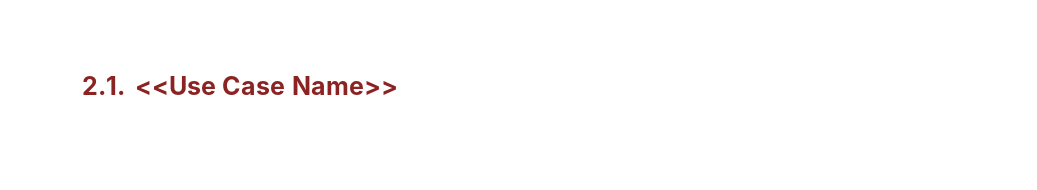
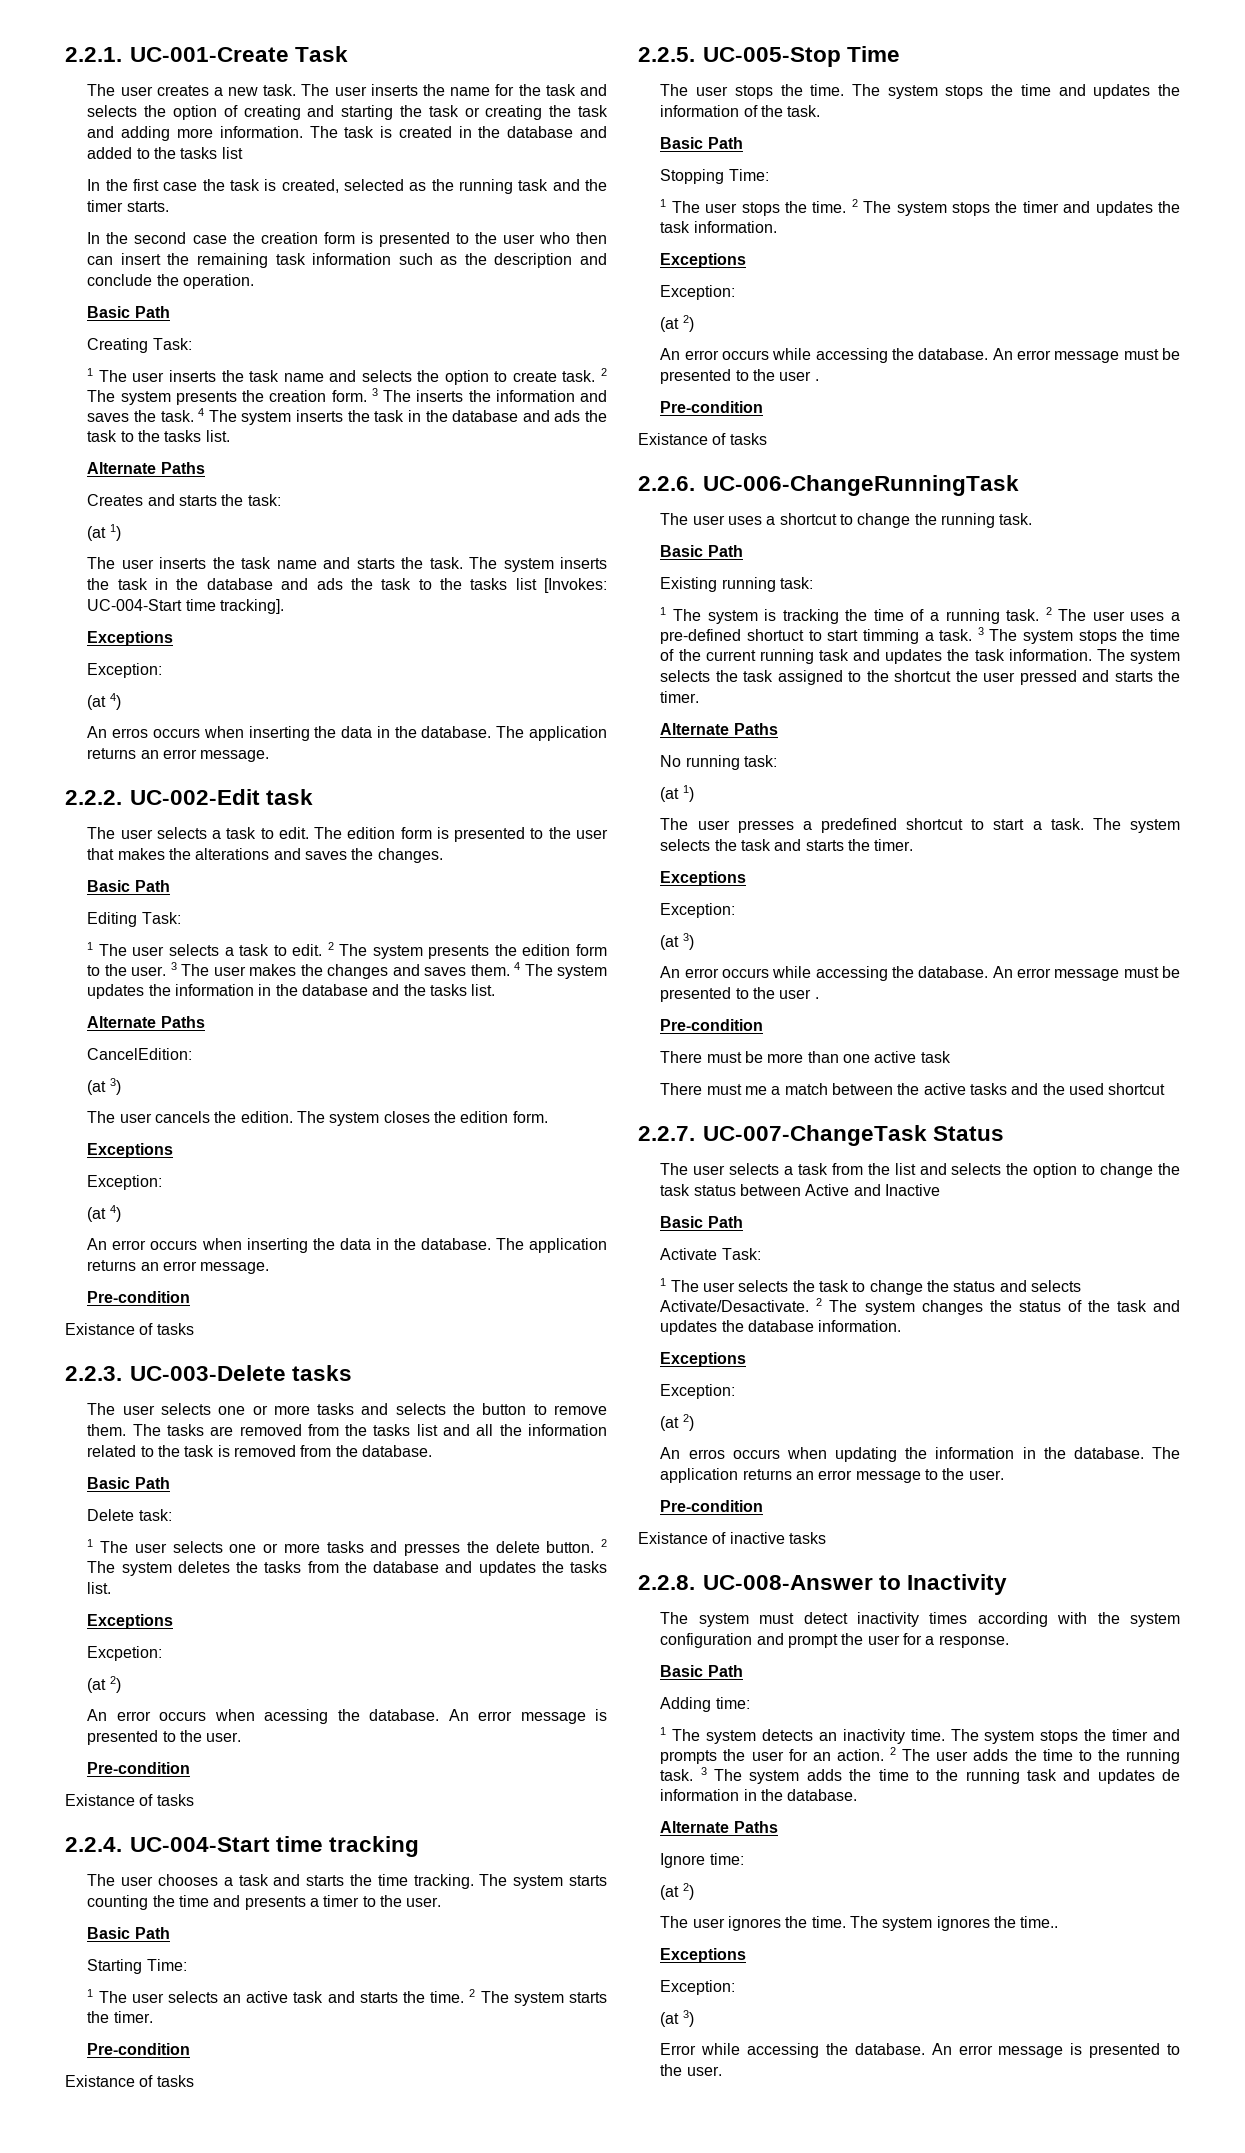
[82,76,398,95] 2.1. <<Use Case Name>> -> [65,46,349,62] [87,84,607,96] [87,105,608,120] [87,126,608,141] [87,147,243,159] [87,179,608,194] [87,200,169,212] [87,232,608,247] [87,253,607,268] [87,274,254,289] [87,306,170,318] [87,338,192,353] [87,368,608,385] [87,388,607,405] [87,408,607,425] [87,430,230,442] [87,462,205,474] [87,494,281,506] [87,524,121,541] [87,557,608,572] [87,578,608,593] [87,599,284,614] [87,631,174,646] [87,663,163,678] [87,693,121,710] [87,726,608,741] [87,748,270,762] [65,789,314,805] [87,827,609,842] [87,848,443,863] [87,880,170,892] [87,912,181,927] [87,942,607,959] [87,962,607,979] [87,984,496,999] [87,1016,205,1028] [87,1048,193,1060] [87,1078,121,1095] [87,1111,548,1126] [87,1143,174,1158] [87,1175,163,1190] [87,1205,121,1222] [87,1238,607,1253] [87,1260,270,1274] [87,1291,191,1303] [65,1323,194,1335] [65,1365,353,1381] [87,1403,607,1415] [87,1424,607,1436] [87,1445,432,1457] [87,1477,170,1489] [87,1509,172,1521] [87,1539,607,1556] [87,1561,607,1576] [87,1582,112,1594] [87,1614,174,1629] [87,1646,163,1661] [87,1676,121,1693] [87,1709,608,1724] [87,1730,242,1745] [87,1762,191,1774] [65,1794,194,1806] [65,1836,420,1857] [87,1874,607,1889] [87,1895,442,1910] [87,1927,170,1939] [87,1959,187,1974] [87,1989,607,2006] [87,2011,153,2023] [87,2043,191,2055] [65,2075,194,2087] [638,46,901,67] [660,84,1180,99] [660,105,821,117] [660,137,743,149] [660,169,769,184] [660,199,1180,216] [660,221,777,233] [660,253,747,268] [660,285,736,300] [660,315,694,332] [660,348,1180,363] [660,369,819,384] [660,401,764,413] [638,433,767,445] [638,475,1019,496] [660,513,1033,528] [660,545,743,557] [660,577,813,592] [660,607,1180,624] [660,627,1180,644] [660,649,1180,664] [660,670,1180,685] [660,691,700,703] [660,723,778,735] [660,755,777,770] [660,785,694,802] [660,818,1181,833] [660,839,914,851] [660,871,747,886] [660,903,736,918] [660,933,694,950] [660,966,1180,981] [660,987,819,1002] [660,1019,764,1031] [660,1051,951,1063] [660,1083,1166,1095] [638,1125,1005,1146] [660,1163,1180,1178] [660,1184,940,1196] [660,1216,743,1228] [660,1248,761,1260] [660,1278,1081,1295] [660,1298,1180,1315] [660,1320,902,1335] [660,1352,747,1367] [660,1384,736,1399] [660,1414,694,1431] [660,1447,1180,1462] [660,1468,1004,1483] [660,1500,764,1512] [638,1532,826,1544] [638,1574,1008,1595] [660,1612,1180,1627] [660,1633,1009,1648] [660,1665,743,1677] [660,1697,750,1712] [660,1727,1181,1744] [660,1747,1180,1764] [660,1767,1180,1784] [660,1789,858,1801] [660,1821,778,1833] [660,1853,744,1868] [660,1883,694,1900] [660,1916,1059,1931] [660,1948,747,1963] [660,1980,736,1995] [660,2010,694,2027] [660,2043,1180,2058] [660,2064,722,2076] 2.2.1. UC-001-Create Task // The user creates a new task. The user inserts the name for the task and selects the option of creating and starting the task or creating the task and adding more information. The task is created in the database and added to the tasks list // In the first case the task is created, selected as the running task and the timer starts. // In the second case the creation form is presented to the user who then can insert the remaining task information such as the description and conclude the operation. // Basic Path // Creating Task: // 1 The user inserts the task name and selects the option to create task. 2 The system presents the creation form. 3 The inserts the information and saves the task. 4 The system inserts the task in the database and ads the task to the tasks list. // Alternate Paths // Creates and starts the task: // (at 1) // The user inserts the task name and starts the task. The system inserts the task in the database and ads the task to the tasks list [Invokes: UC-004-Start time tracking]. // Exceptions // Exception: // (at 4) // An erros occurs when inserting the data in the database. The application returns an error message. // 2.2.2. UC-002-Edit task // The user selects a task to edit. The edition form is presented to the user that makes the alterations and saves the changes. // Basic Path // Editing Task: // 1 The user selects a task to edit. 2 The system presents the edition form to the user. 3 The user makes the changes and saves them. 4 The system updates the information in the database and the tasks list. // Alternate Paths // CancelEdition: // (at 3) // The user cancels the edition. The system closes the edition form. // Exceptions // Exception: // (at 4) // An error occurs when inserting the data in the database. The application returns an error message. // Pre-condition // Existance of tasks // 2.2.3. UC-003-Delete tasks // The user selects one or more tasks and selects the button to remove them. The tasks are removed from the tasks list and all the information related to the task is removed from the database. // Basic Path // Delete task: // 1 The user selects one or more tasks and presses the delete button. 2 The system deletes the tasks from the database and updates the tasks list. // Exceptions // Excpetion: // (at 2) // An error occurs when acessing the database. An error message is presented to the user. // Pre-condition // Existance of tasks // 2.2.4. UC-004-Start time tracking // The user chooses a task and starts the time tracking. The system starts counting the time and presents a timer to the user. // Basic Path // Starting Time: // 1 The user selects an active task and starts the time. 2 The system starts the timer. // Pre-condition // Existance of tasks // 2.2.5. UC-005-Stop Time // The user stops the time. The system stops the time and updates the information of the task. // Basic Path // Stopping Time: // 1 The user stops the time. 2 The system stops the timer and updates the task information. // Exceptions // Exception: // (at 2) // An error occurs while accessing the database. An error message must be presented to the user . // Pre-condition // Existance of tasks // 2.2.6. UC-006-ChangeRunningTask // The user uses a shortcut to change the running task. // Basic Path // Existing running task: // 1 The system is tracking the time of a running task. 2 The user uses a pre-defined shortuct to start timming a task. 3 The system stops the time of the current running task and updates the task information. The system selects the task assigned to the shortcut the user pressed and starts the timer. // Alternate Paths // No running task: // (at 1) // The user presses a predefined shortcut to start a task. The system selects the task and starts the timer. // Exceptions // Exception: // (at 3) // An error occurs while accessing the database. An error message must be presented to the user . // Pre-condition // There must be more than one active task // There must me a match between the active tasks and the used shortcut // 2.2.7. UC-007-ChangeTask Status // The user selects a task from the list and selects the option to change the task status between Active and Inactive // Basic Path // Activate Task: // 1 The user selects the task to change the status and selects Activate/Desactivate. 2 The system changes the status of the task and updates the database information. // Exceptions // Exception: // (at 2) // An erros occurs when updating the information in the database. The application returns an error message to the user. // Pre-condition // Existance of inactive tasks // 2.2.8. UC-008-Answer to Inactivity // The system must detect inactivity times according with the system configuration and prompt the user for a response. // Basic Path // Adding time: // 1 The system detects an inactivity time. The system stops the timer and prompts the user for an action. 2 The user adds the time to the running task. 3 The system adds the time to the running task and updates de information in the database. // Alternate Paths // Ignore time: // (at 2) // The user ignores the time. The system ignores the time.. // Exceptions // Exception: // (at 3) // Error while accessing the database. An error message is presented to the user.

